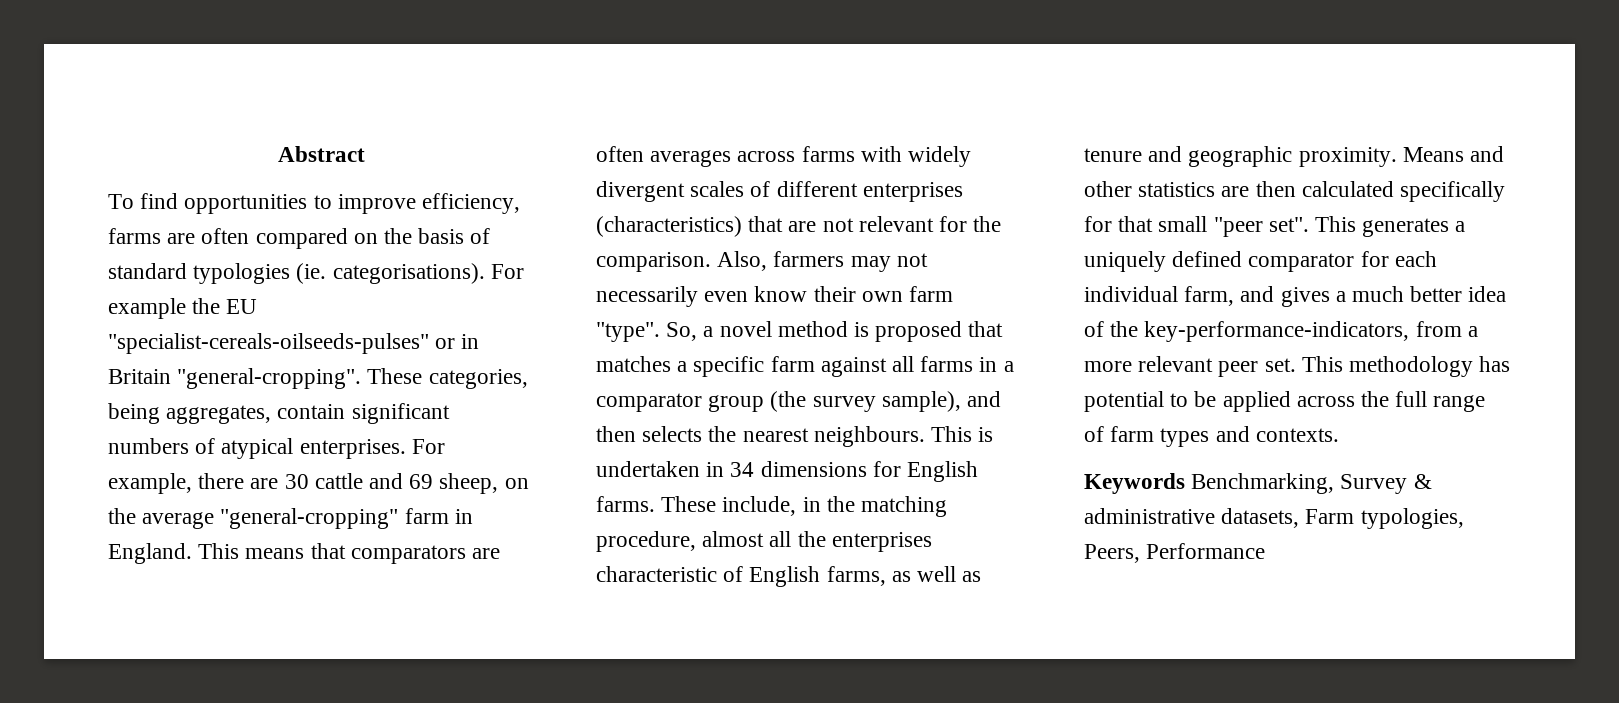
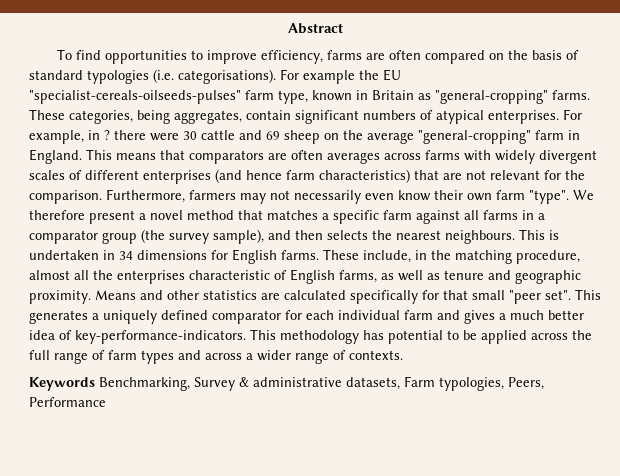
[296,263,327,284] (ie. -> [153,69,174,83] (i.e.
[435,334,480,349] [108,368,362,389] or in Britain "general-cropping". -> [245,90,590,104] farm type, known in Britain as "general-cropping" farms.
[198,473,279,489] there are -> [88,130,179,141] in ? there were
[439,473,499,494] sheep, -> [284,130,320,144] sheep
[596,216,742,237] (characteristics) -> [215,169,410,183] (and hence farm characteristics)
[717,251,768,271] Also, -> [106,189,185,203] Furthermore,
[666,322,698,341] So, -> [573,190,594,200] [29,210,135,224] We therefore present
[854,321,963,342] is proposed -> (234, 215) none
[1255,181,1296,197] then -> (280, 296) none
[1184,286,1235,306] farm, -> [404,310,433,320] farm
[1110,321,1478,342] [1084,356,1296,377] the key-performance-indicators, from a more relevant peer set. -> [75,330,246,344] key-performance-indicators.
(1250, 434) none -> [205,350,346,364] across a wider range of

